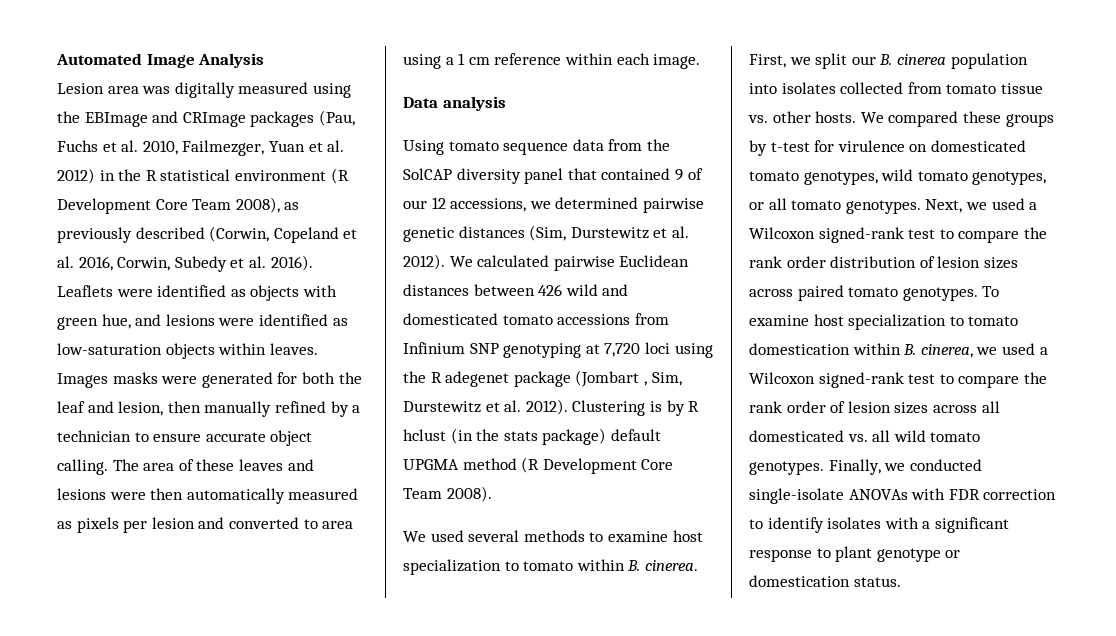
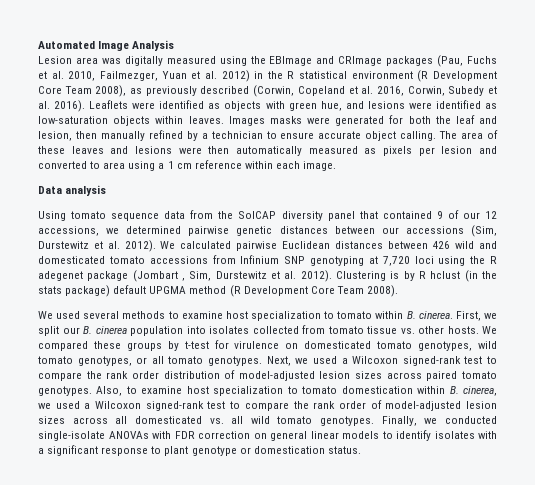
(525, 232) none -> [334,226,464,234] between our accessions
(935, 262) none -> [238,371,315,381] model-adjusted
[982,286,1000,297] To -> [96,386,137,396] Also, to
(846, 407) none -> [385,401,462,411] model-adjusted
(1057, 494) none -> [253,431,379,441] on general linear models

